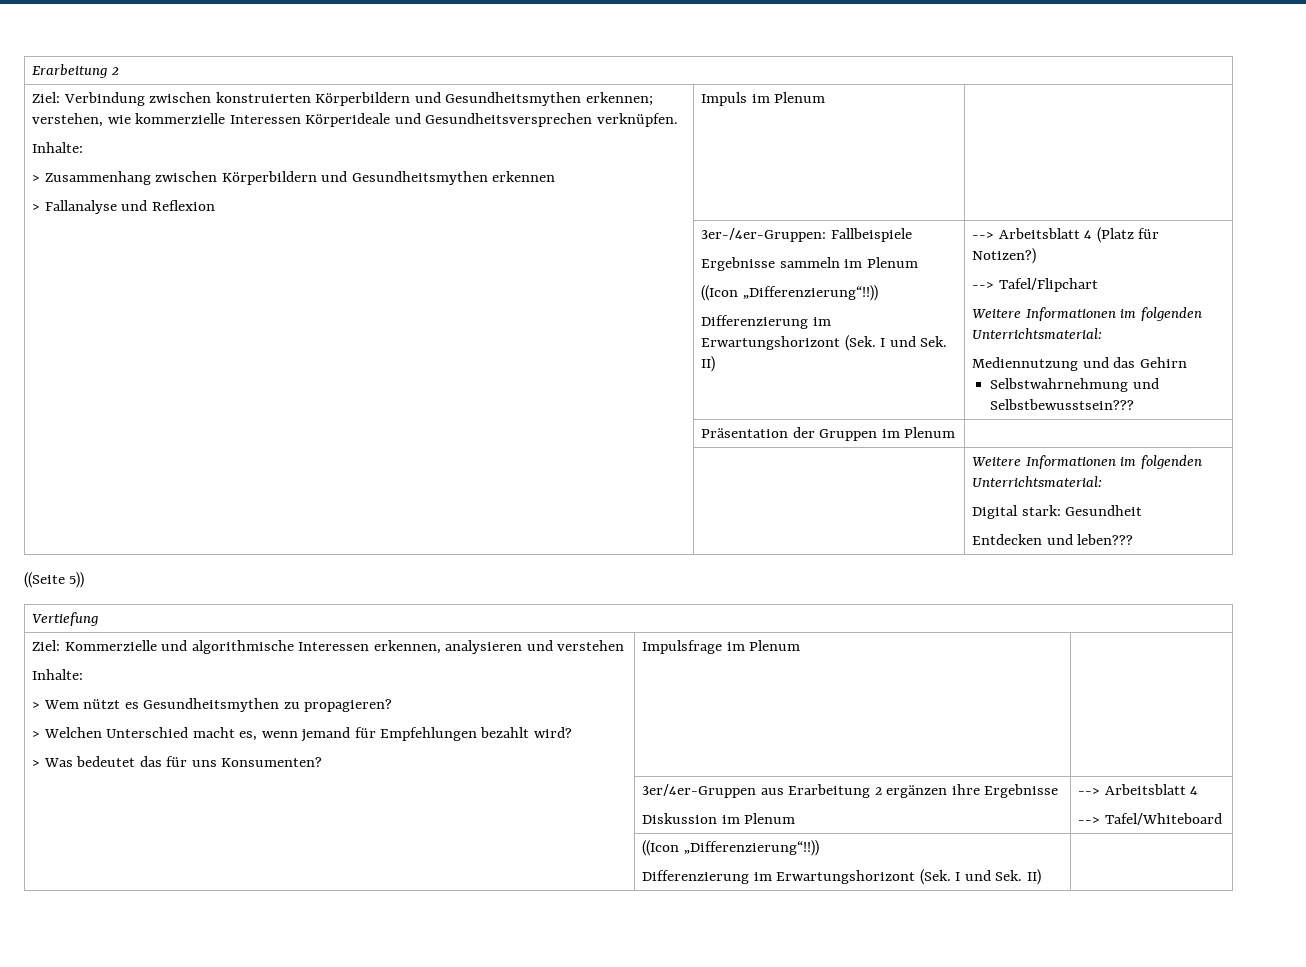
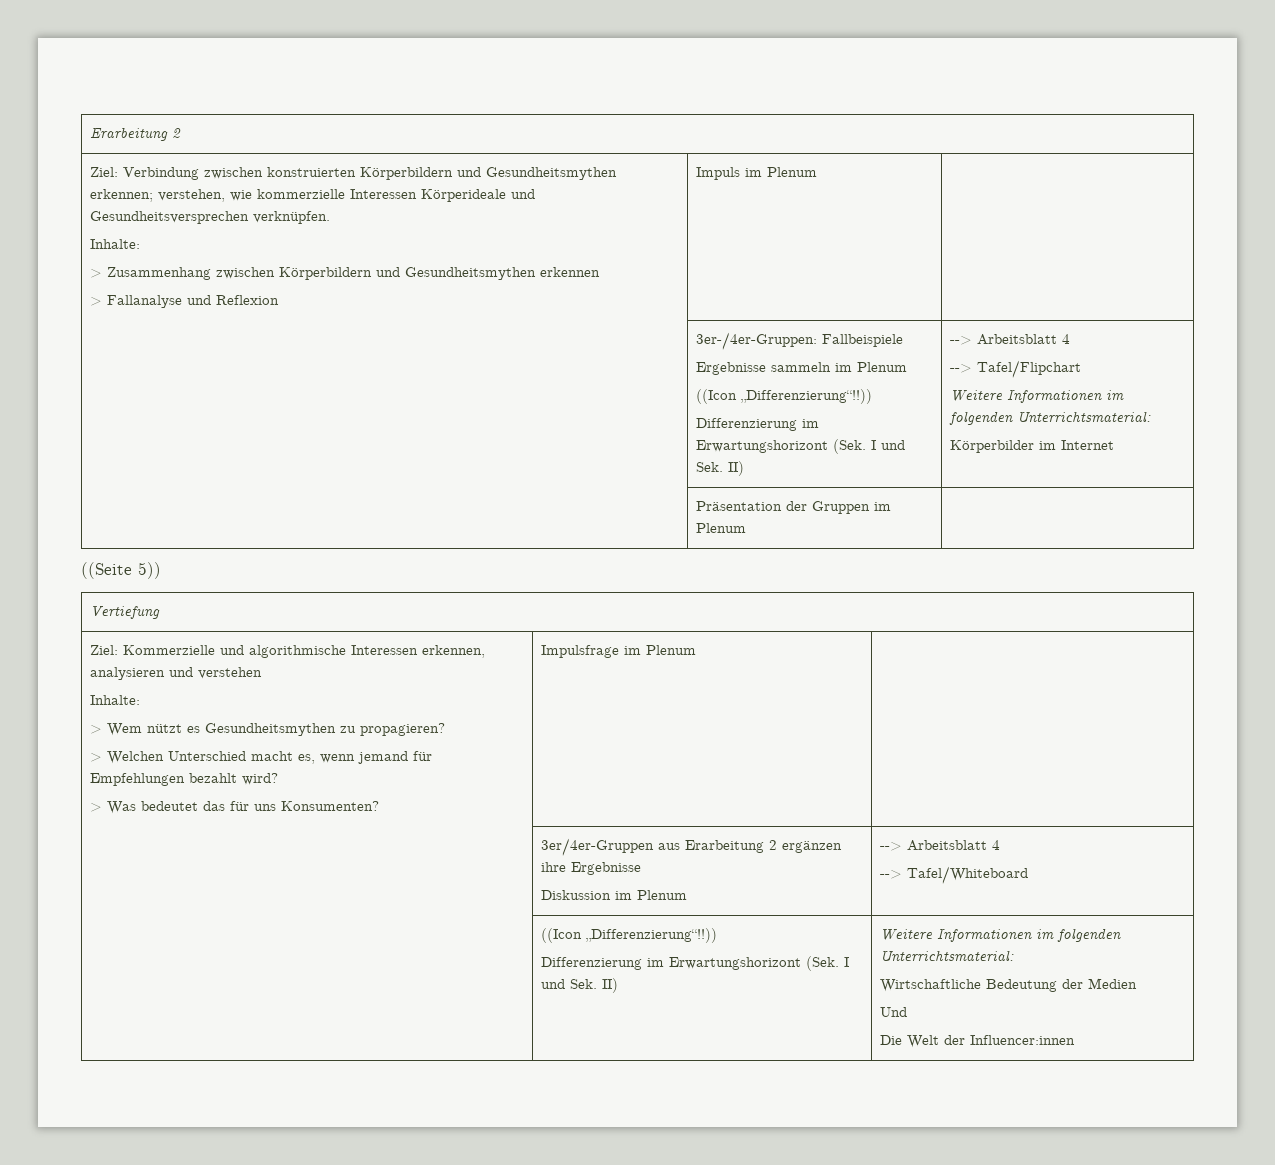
[1096,227,1160,243] [972,248,1037,264] (Platz für Notizen?) -> (1071, 339) none
[972,357,1187,371] [990,378,1159,392] [990,399,1135,410] Mediennutzung und das Gehirn // Selbstwahrnehmung und Selbstbewusstsein??? -> [950,440,1115,453] Körperbilder im Internet
[972,455,1202,469] [972,476,1103,487] [972,505,1143,519] [972,534,1134,545] // | | Weitere Informationen im folgenden Unterrichtsmaterial: // Digital stark: Gesundheit // Entdecken und leben??? -> (747, 528) none
(1041, 877) none -> [880,928,1122,942] [880,950,1015,962] [880,978,1138,992] [880,1007,908,1017] [880,1035,1076,1048] Weitere Informationen im folgenden Unterrichtsmaterial: // Wirtschaftliche Bedeutung der Medien // Und // Die Welt der Influencer:innen

